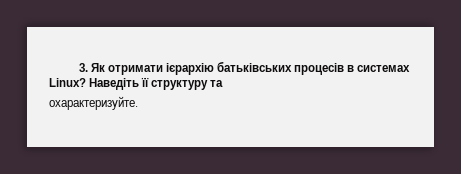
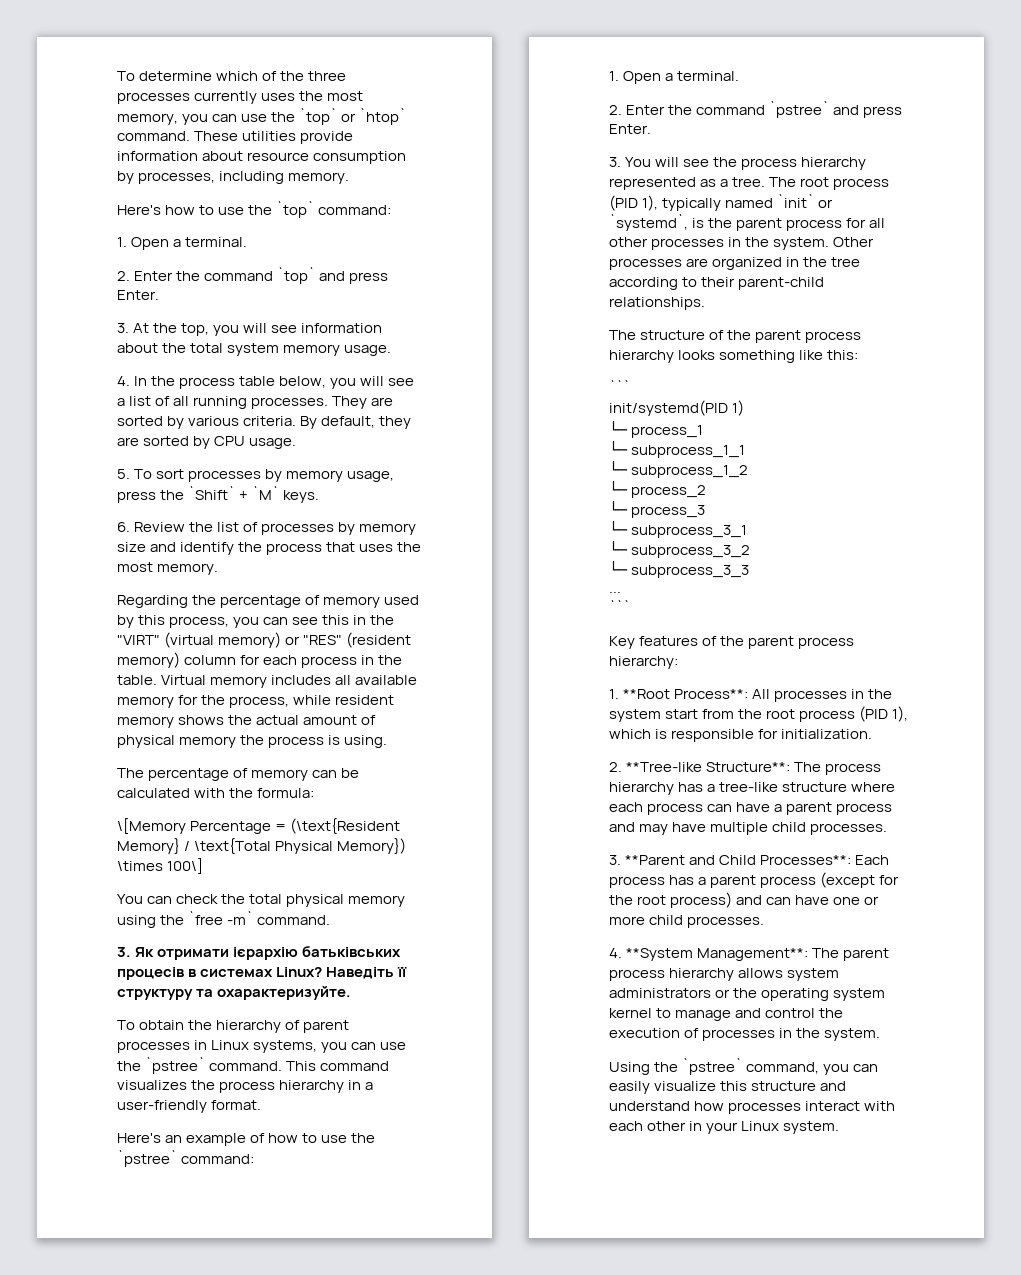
(78, 67) none -> [117,71,347,81] [117,91,364,104] [117,108,407,125] [117,131,354,144] [117,151,407,164] [117,171,350,184] [117,201,392,218] [117,237,248,250] [117,267,389,284] [117,290,159,300] [117,323,383,336] [117,343,392,356] [117,376,415,389] [117,396,394,409] [117,416,412,429] [117,436,297,449] [117,469,395,482] [117,486,320,503] [117,522,417,535] [117,542,422,555] [117,562,219,575] [117,595,420,608] [117,615,395,628] [117,632,412,648] [117,652,403,668] [117,675,418,688] [117,695,395,708] [117,715,377,728] [117,735,388,748] [117,768,360,781] [117,788,315,798] [117,818,401,834] [117,838,407,854] [117,858,204,874] [117,894,406,907] [117,911,331,928] To determine which of the three processes currently uses the most memory, you can use the `top` or `htop` command. These utilities provide information about resource consumption by processes, including memory. // Here's how to use the `top` command: // 1. Open a terminal. // 2. Enter the command `top` and press Enter. // 3. At the top, you will see information about the total system memory usage. // 4. In the process table below, you will see a list of all running processes. They are sorted by various criteria. By default, they are sorted by CPU usage. // 5. To sort processes by memory usage, press the `Shift` + `M` keys. // 6. Review the list of processes by memory size and identify the process that uses the most memory. // Regarding the percentage of memory used by this process, you can see this in the "VIRT" (virtual memory) or "RES" (resident memory) column for each process in the table. Virtual memory includes all available memory for the process, while resident memory shows the actual amount of physical memory the process is using. // The percentage of memory can be calculated with the formula: // \[Memory Percentage = (\text{Resident Memory} / \text{Total Physical Memory}) \times 100\] // You can check the total physical memory using the `free -m` command. //
[49,96,138,110] // охарактеризуйте. -> [217,986,352,1000] [117,1020,350,1033] [117,1040,407,1053] [117,1057,390,1074] [117,1080,374,1093] [117,1100,262,1113] [117,1133,376,1146] [117,1150,255,1167] [609,71,740,84] [609,101,903,118] [609,124,651,134] [609,157,867,170] [609,177,890,190] [609,194,834,211] [609,214,886,231] [609,237,875,250] [609,257,861,270] [609,277,825,290] [609,297,705,310] [609,330,862,343] [609,350,859,363] [609,380,630,394] [609,400,745,416] [609,420,704,438] [609,440,746,458] [609,460,749,478] [609,480,707,498] [609,500,706,518] [609,520,748,538] [609,540,751,558] [609,560,750,578] [609,591,621,593] [609,600,630,614] [609,636,855,649] [609,656,678,669] [609,689,893,702] [609,706,909,722] [609,729,873,742] [609,762,882,775] [609,782,896,795] [609,802,893,815] [609,822,888,835] [609,855,890,865] [609,872,900,888] [609,892,880,908] [609,915,765,928] [609,948,890,961] [609,968,840,981] [609,988,886,1001] [609,1008,844,1021] [609,1028,881,1041] [609,1058,879,1075] [609,1081,847,1094] [609,1101,896,1114] [609,1121,840,1134] охарактеризуйте. // To obtain the hierarchy of parent processes in Linux systems, you can use the `pstree` command. This command visualizes the process hierarchy in a user-friendly format. // Here's an example of how to use the `pstree` command: // 1. Open a terminal. // 2. Enter the command `pstree` and press Enter. // 3. You will see the process hierarchy represented as a tree. The root process (PID 1), typically named `init` or `systemd`, is the parent process for all other processes in the system. Other processes are organized in the tree according to their parent-child relationships. // The structure of the parent process hierarchy looks something like this: // ``` // init/systemd(PID 1) // └─ process_1 // └─ subprocess_1_1 // └─ subprocess_1_2 // └─ process_2 // └─ process_3 // └─ subprocess_3_1 // └─ subprocess_3_2 // └─ subprocess_3_3 // ... // ``` // Key features of the parent process hierarchy: // 1. **Root Process**: All processes in the system start from the root process (PID 1), which is responsible for initialization. // 2. **Tree-like Structure**: The process hierarchy has a tree-like structure where each process can have a parent process and may have multiple child processes. // 3. **Parent and Child Processes**: Each process has a parent process (except for the root process) and can have one or more child processes. // 4. **System Management**: The parent process hierarchy allows system administrators or the operating system kernel to manage and control the execution of processes in the system. // Using the `pstree` command, you can easily visualize this structure and understand how processes interact with each other in your Linux system.

